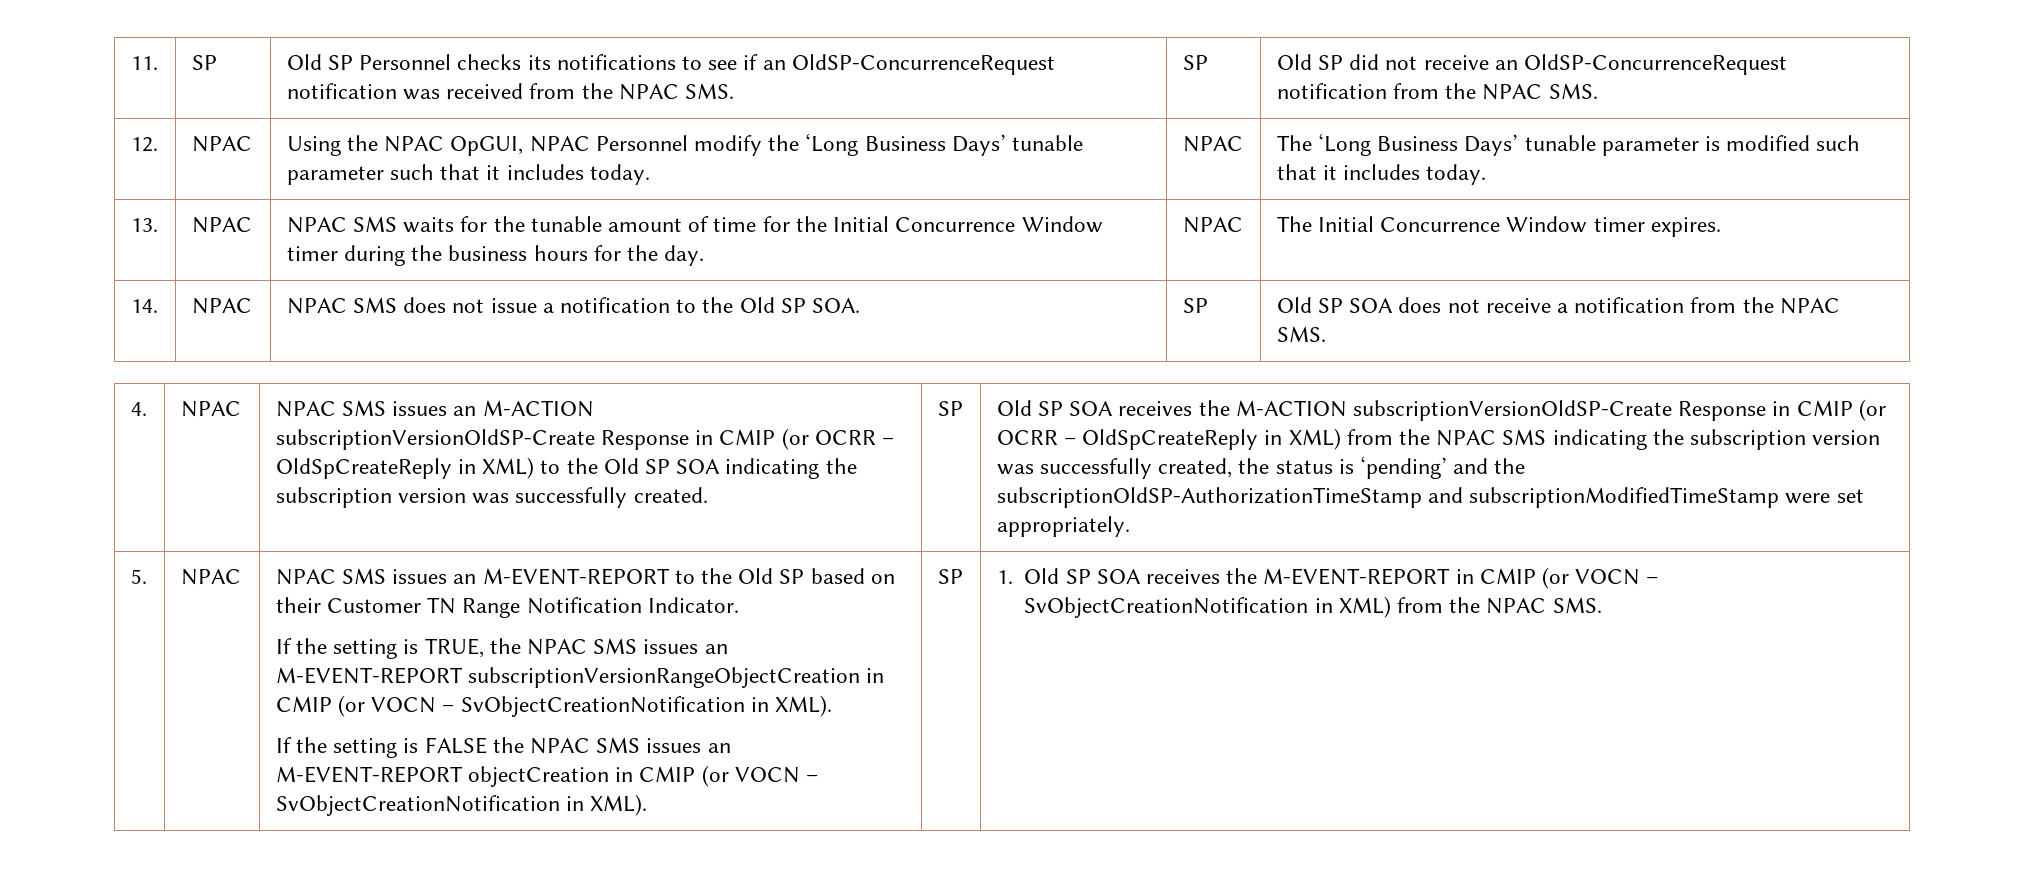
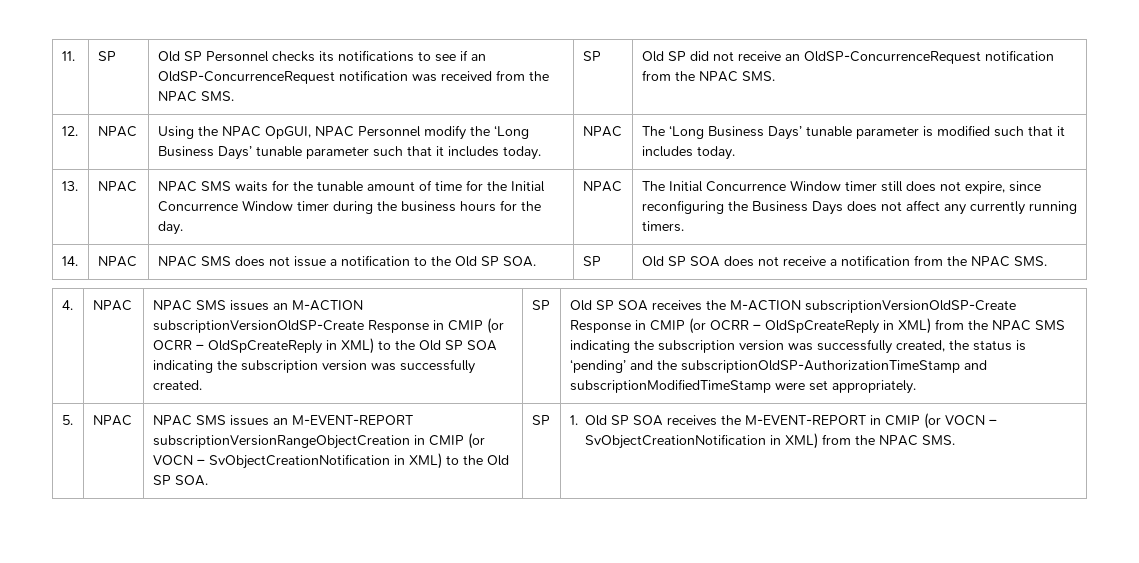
[1650,217,1721,237] expires. -> [880,181,1041,194] [641,200,1077,215] [641,221,684,232] still does not expire, since reconfiguring the Business Days does not affect any currently running timers.
[674,568,895,584] [275,597,739,618] [275,638,728,659] [275,667,463,684] to the Old SP based on their Customer TN Range Notification Indicator. // If the setting is TRUE, the NPAC SMS issues an M-EVENT-REPORT -> (413, 420) none
[775,695,833,717] [275,737,731,758] [275,765,819,787] [275,794,648,816] XML). // If the setting is FALSE the NPAC SMS issues an M-EVENT-REPORT objectCreation in CMIP (or VOCN – SvObjectCreationNotification in XML). -> [408,453,509,469] [152,475,208,486] XML) to the Old SP SOA.

